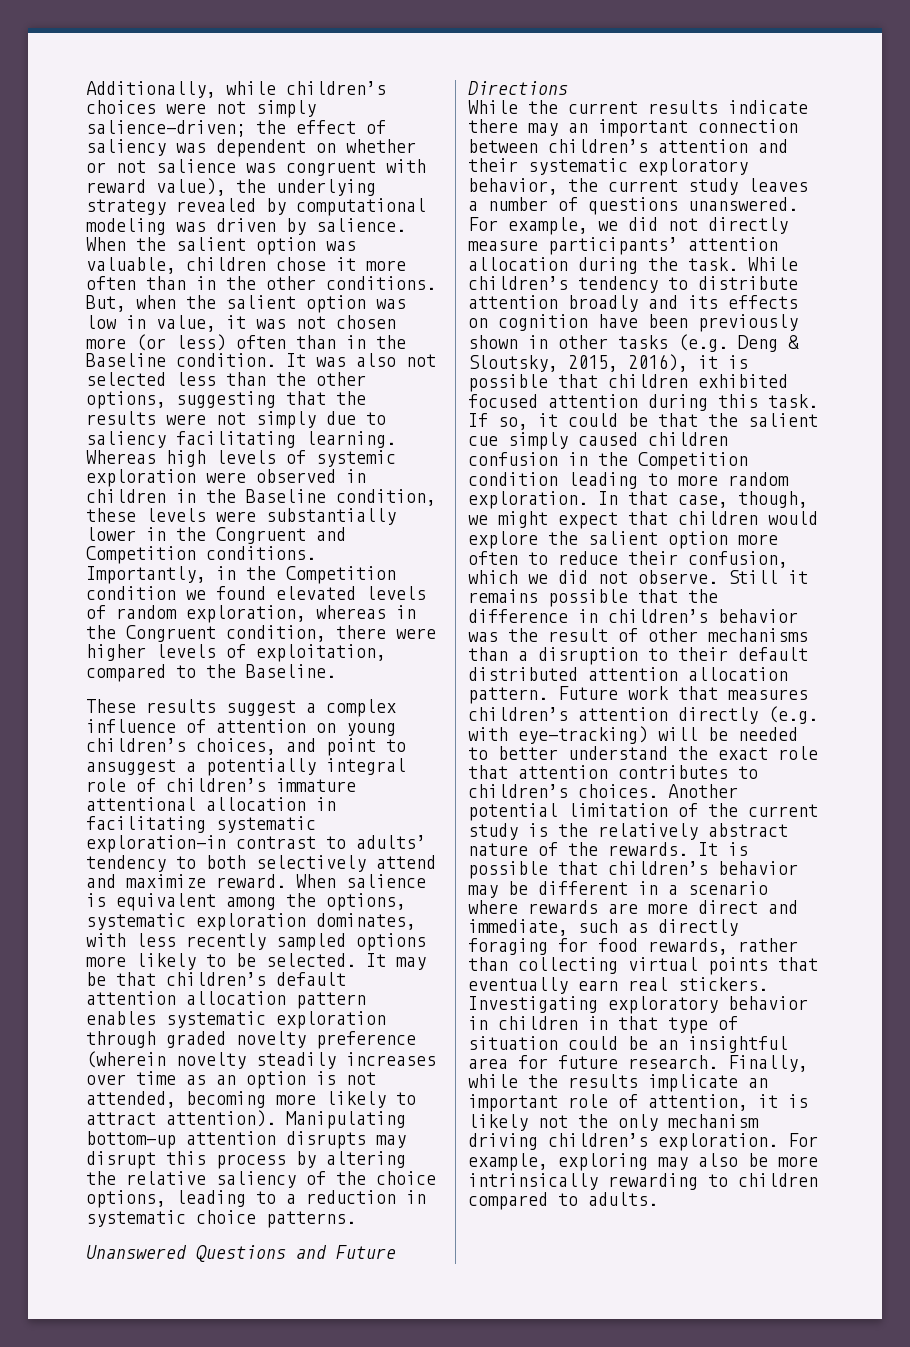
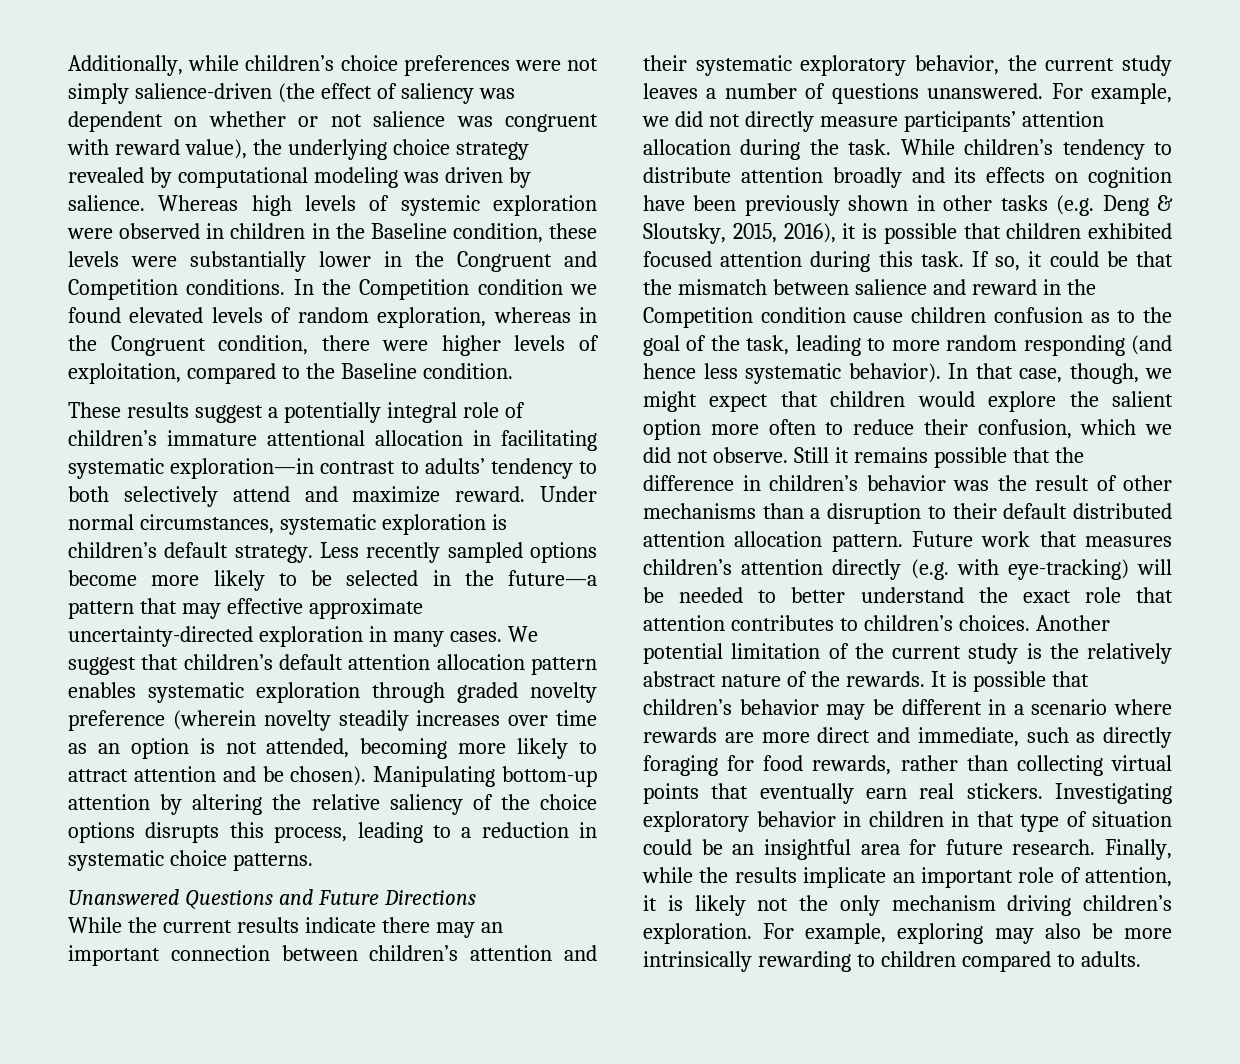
[86,100,316,118] [86,120,286,137] choices were not simply salience-driven; the -> [340,55,599,76] [68,83,315,104] choice preferences were not simply salience-driven (the
(376, 187) none -> [392,139,450,155] choice
[86,237,356,255] [86,257,406,274] [86,276,436,290] [86,295,406,313] [86,315,396,332] [86,334,406,351] [86,353,436,367] [86,372,366,386] [86,391,366,409] [86,411,386,429] [86,431,396,448] When the salient option was valuable, children chose it more often than in the other conditions. But, when the salient option was low in value, it was not chosen more (or less) often than in the Baseline condition. It was also not selected less than the other options, suggesting that the results were not simply due to saliency facilitating learning. -> (145, 203) none
[86,566,236,584] Importantly, in -> [293,279,314,295] In
[246,664,336,678] Baseline. -> [340,363,513,379] Baseline condition.
[326,699,396,717] [86,719,396,736] [86,738,406,756] [86,759,196,775] complex influence of attention on young children’s choices, and point to ansuggest a -> (278, 412) none
[296,874,426,888] [86,893,406,911] [86,913,416,931] [86,933,176,947] When salience is equivalent among the options, systematic exploration dominates, with less -> [540,486,597,502] [68,514,507,535] [68,542,359,563] Under normal circumstances, systematic exploration is children’s default strategy. Less
(426, 942) none -> [68,570,137,586] become
[266,953,426,970] [86,972,106,986] selected. It may be -> [346,570,597,586] [68,598,423,619] [68,626,538,647] [68,657,136,675] selected in the future—a pattern that may effective approximate uncertainty-directed exploration in many cases. We suggest
[166,1110,406,1129] [86,1131,406,1149] [86,1151,286,1169] attention). Manipulating bottom-up attention disrupts may disrupt this process -> [133,766,597,787] [68,794,150,810] attention and be chosen). Manipulating bottom-up attention
[86,1190,166,1208] options, -> [68,822,348,843] options disrupts this process,
[748,413,818,427] [468,432,728,450] [468,452,748,470] [468,472,789,489] [468,491,588,509] salient cue simply caused children confusion in the Competition condition leading to more random exploration. -> [677,279,1096,295] [643,307,1172,328] [643,335,1172,356] [643,363,941,384] mismatch between salience and reward in the Competition condition cause children confusion as to the goal of the task, leading to more random responding (and hence less systematic behavior).

